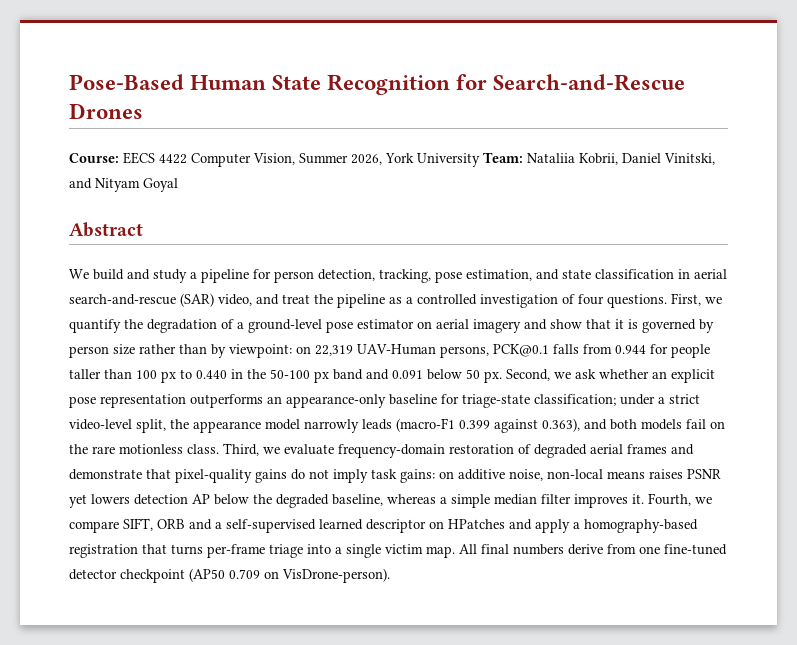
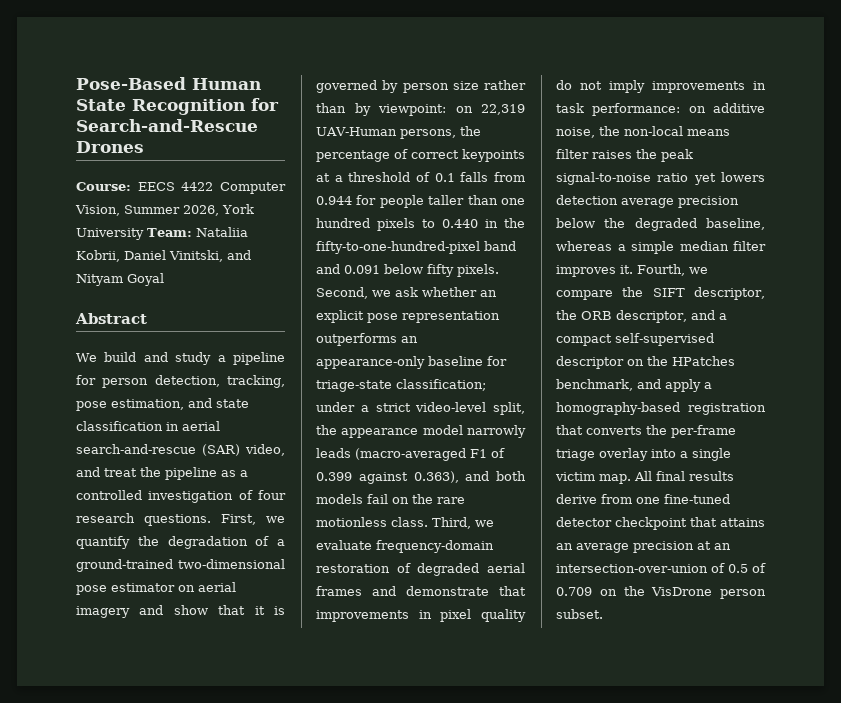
(604, 299) none -> [76,513,135,523] research
[248,319,322,333] ground-level -> [76,559,285,572] ground-trained two-dimensional
[493,344,549,357] PCK@0.1 -> [459,126,481,136] [316,149,525,162] [316,172,455,182] the percentage of correct keypoints at a threshold of 0.1
[136,370,176,383] 100 px -> [501,198,525,205] [316,218,415,231] one hundred pixels
[270,369,329,383] 50-100 px -> [316,241,480,254] fifty-to-one-hundred-pixel
[466,369,502,383] 50 px. -> [427,264,499,277] fifty pixels.
[396,418,455,432] (macro-F1 -> [355,448,505,461] (macro-averaged F1 of
[175,469,435,483] pixel-quality gains do not imply task gains: -> [316,609,526,622] [556,80,766,93] [556,103,681,116] improvements in pixel quality do not imply improvements in task performance:
(543, 475) none -> [599,126,620,136] the
[649,469,721,479] raises PSNR -> [556,149,693,162] [556,172,689,185] filter raises the peak signal-to-noise ratio
[192,494,210,504] AP -> [621,196,739,208] average precision
[123,518,505,533] SIFT, ORB and a self-supervised learned descriptor on HPatches -> [622,287,766,300] [556,310,727,323] [556,333,714,346] [556,356,735,369] [556,379,633,391] the SIFT descriptor, the ORB descriptor, and a compact self-supervised descriptor on the HPatches benchmark,
[171,544,203,555] turns -> [586,425,667,435] converts the
(303, 551) none -> [599,448,648,461] overlay
[513,544,564,555] numbers -> [689,471,734,481] results
[189,568,390,583] (AP50 0.709 on VisDrone-person). -> [690,517,765,527] [556,541,731,553] [556,563,766,573] [556,586,766,599] [556,609,603,619] that attains an average precision at an intersection-over-union of 0.5 of 0.709 on the VisDrone person subset.

